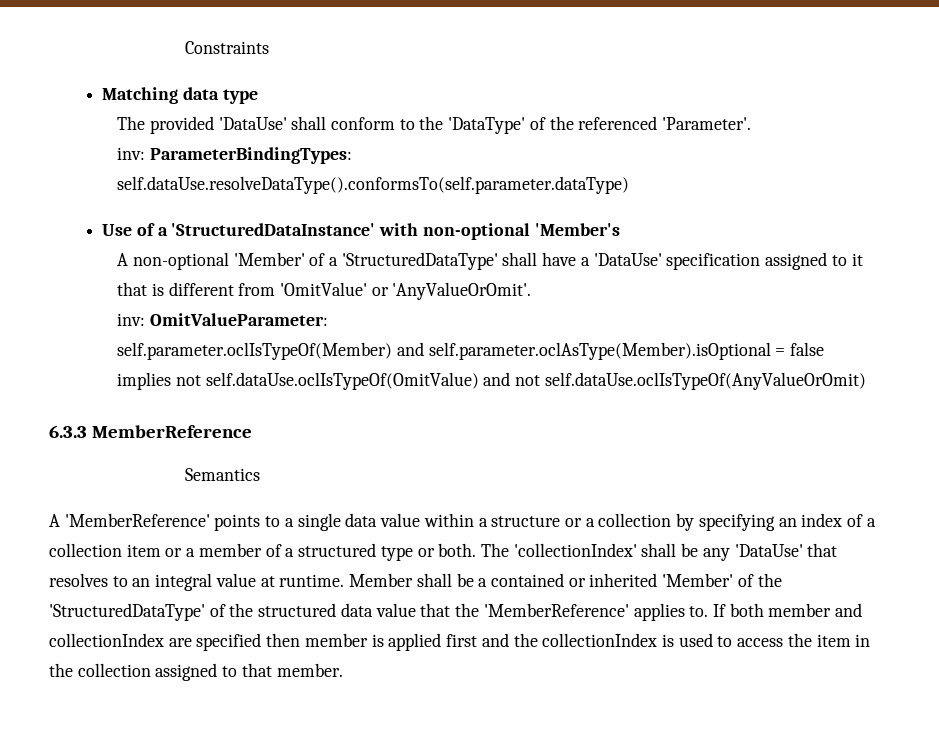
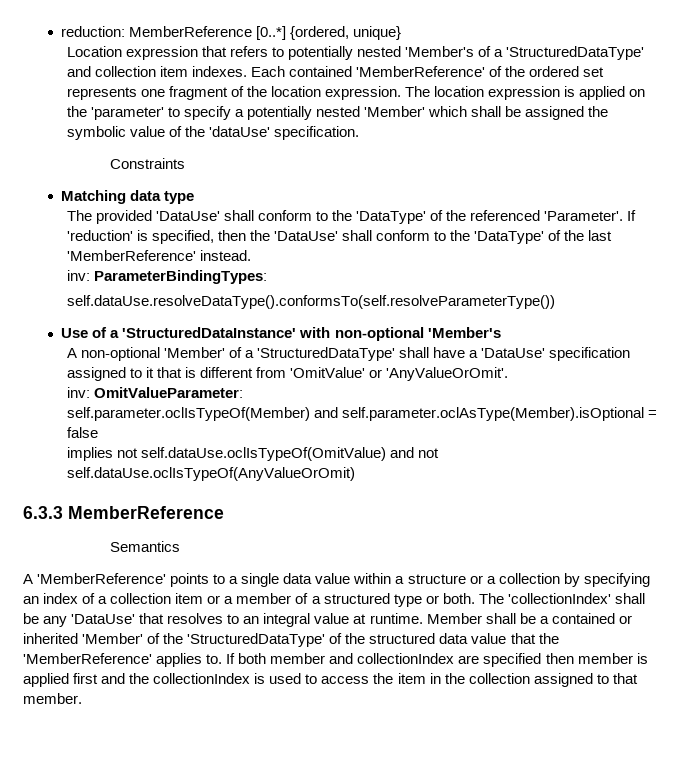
(185, 47) none -> [61,26,402,40] [66,46,644,60] [66,66,604,77] [66,86,646,100] [66,106,609,120] [66,126,359,140] reduction: MemberReference [0..*] {ordered, unique} // Location expression that refers to potentially nested 'Member's of a 'StructuredDataType' and collection item indexes. Each contained 'MemberReference' of the ordered set represents one fragment of the location expression. The location expression is applied on the 'parameter' to specify a potentially nested 'Member' which shall be assigned the symbolic value of the 'dataUse' specification. //
(752, 123) none -> [627,210,637,221] [66,230,613,244] [66,250,251,261] If 'reduction' is specified, then the 'DataUse' shall conform to the 'DataType' of the last 'MemberReference' instead.
[117,176,630,194] self.dataUse.resolveDataType().conformsTo(self.parameter.dataType) -> [66,295,555,309] self.dataUse.resolveDataType().conformsTo(self.resolveParameterType())

